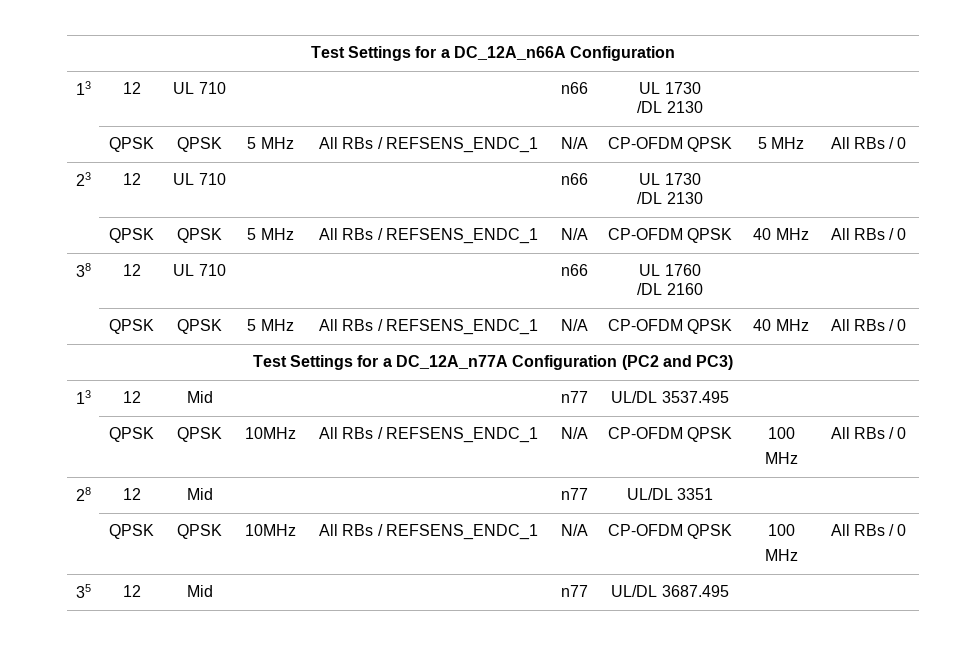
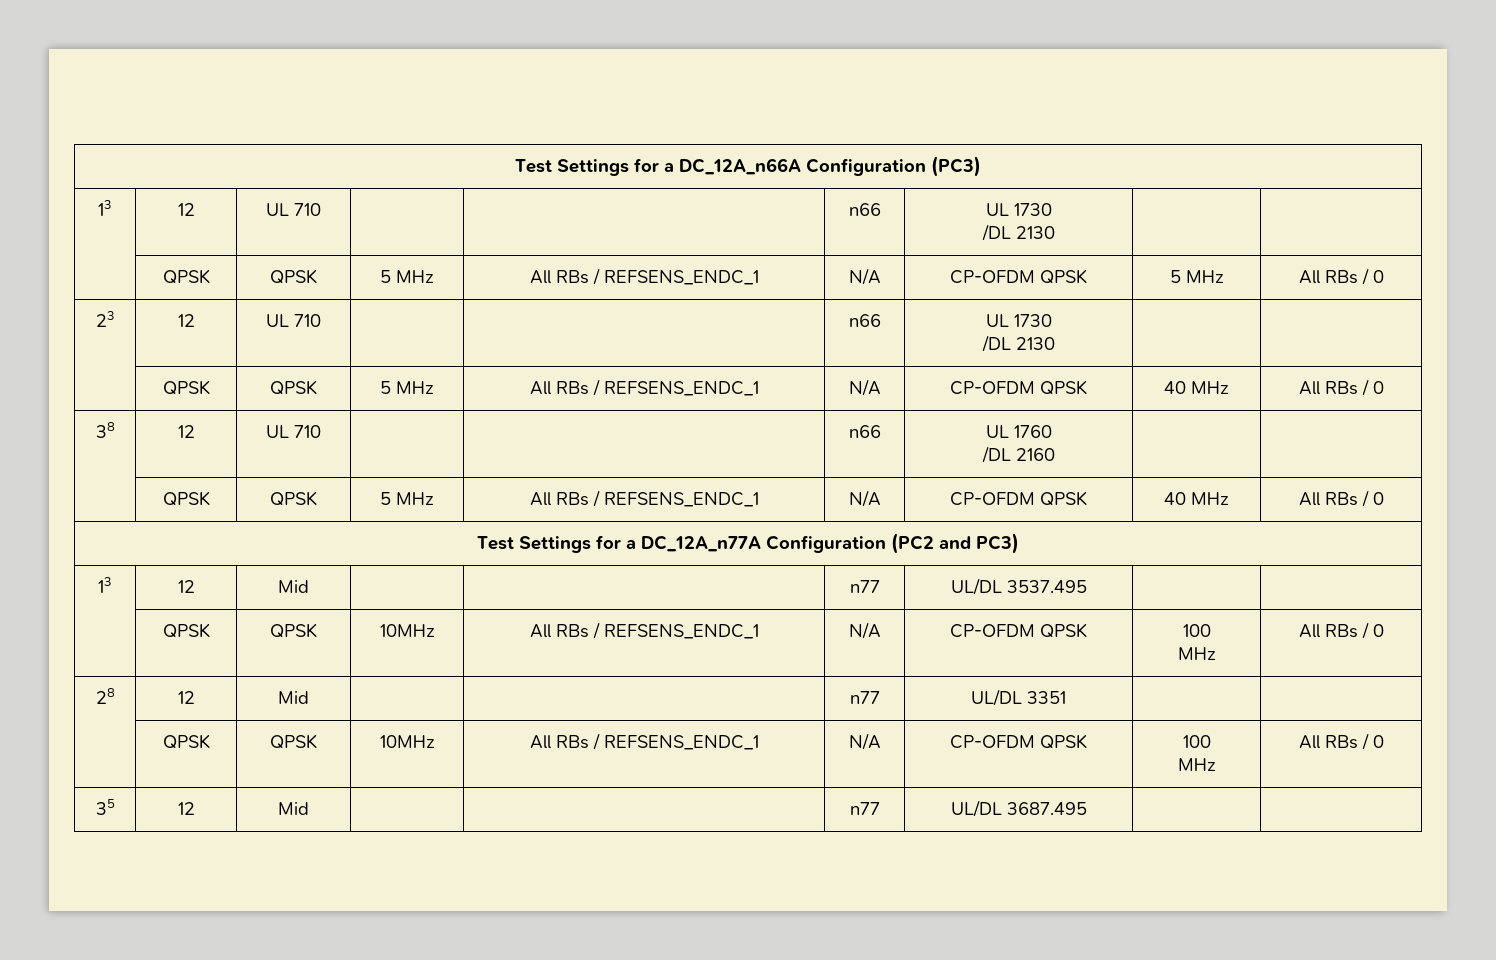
(676, 53) none -> [931,156,981,177] (PC3)

